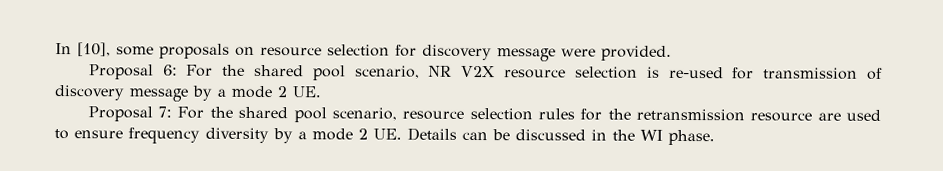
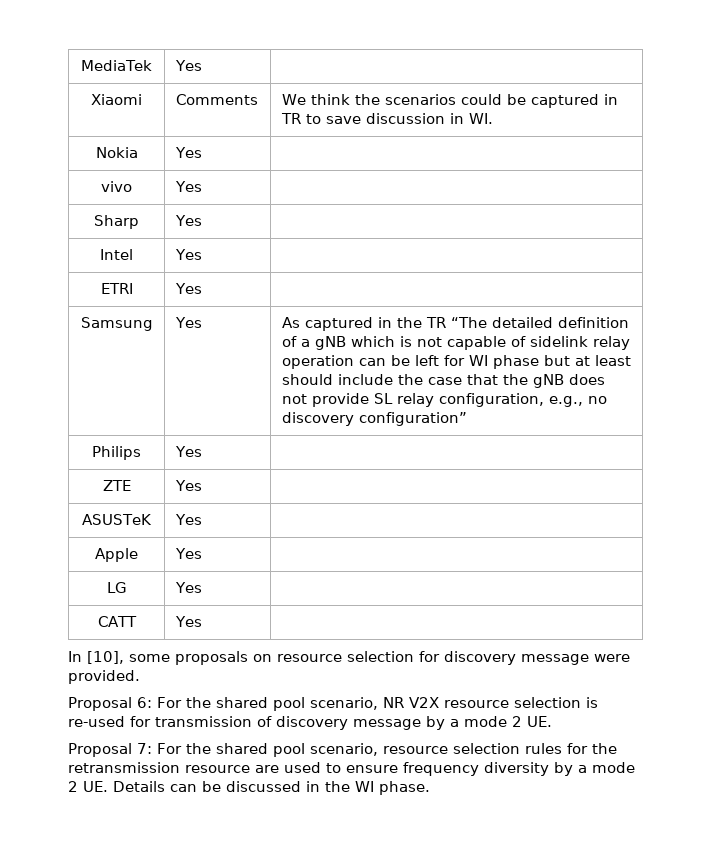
(55, 49) none -> [80,60,153,71] [174,60,202,71] [91,94,142,105] [175,94,258,105] [281,94,618,108] [280,113,493,124] [95,147,138,158] [174,147,202,158] [101,181,132,192] [174,181,202,192] [94,215,139,229] [174,215,202,226] [100,249,133,260] [174,249,202,260] [100,283,133,294] [174,283,202,294] [80,317,153,331] [174,317,202,328] [281,317,629,331] [281,336,630,350] [281,355,631,369] [281,374,605,388] [281,393,607,407] [281,412,467,426] [92,446,141,460] [174,446,202,457] [102,480,131,491] [174,480,202,491] [82,514,153,525] [174,514,202,525] [95,548,138,562] [174,548,202,559] [106,582,127,593] [174,582,202,593] [97,616,137,627] [174,616,202,627] MediaTek | Yes | // Xiaomi | Comments | We think the scenarios could be captured in TR to save discussion in WI. // Nokia | Yes | // vivo | Yes | // Sharp | Yes | // Intel | Yes | // ETRI | Yes | // Samsung | Yes | As captured in the TR “The detailed definition of a gNB which is not capable of sidelink relay operation can be left for WI phase but at least should include the case that the gNB does not provide SL relay configuration, e.g., no discovery configuration” // Philips | Yes | // ZTE | Yes | // ASUSTeK | Yes | // Apple | Yes | // LG | Yes | // CATT | Yes | //

